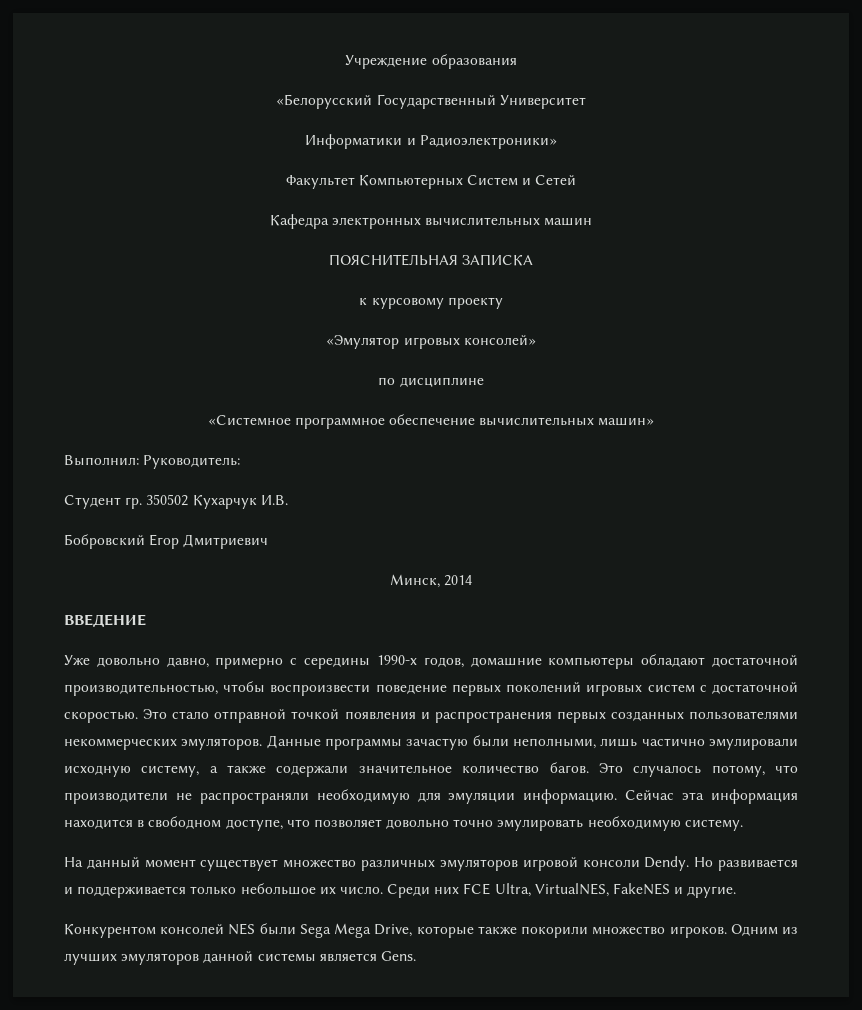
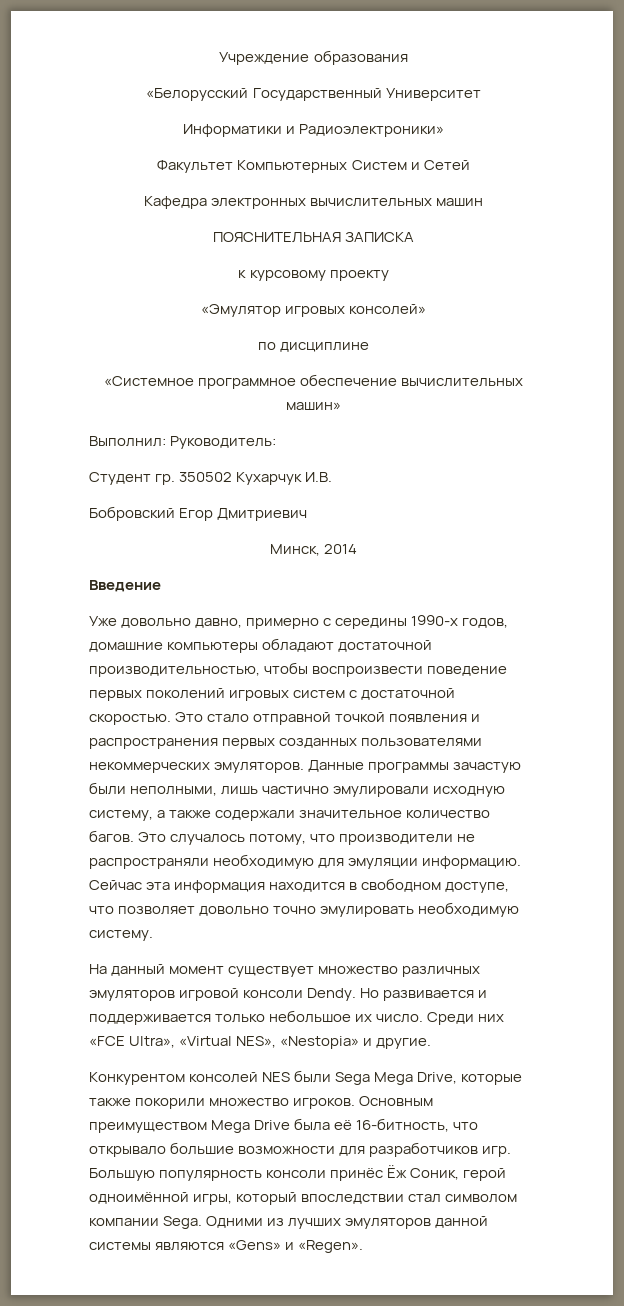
[64,614,146,628] ВВЕДЕНИЕ -> [89,580,161,592] Введение
[463,883,671,897] FCE Ultra, VirtualNES, FakeNES -> [89,1036,360,1049] «FCE Ultra», «Virtual NES», «Nestopia»
[730,924,778,936] Одним -> [359,1096,434,1106] [89,1118,479,1133] [89,1142,512,1157] [89,1165,507,1181] [89,1192,518,1205] [89,1216,264,1229] Основным преимуществом Mega Drive была её 16-битность, что открывало большие возможности для разработчиков игр. Большую популярность консоли принёс Ёж Соник, герой одноимённой игры, который впоследствии стал символом компании Sega. Одними
[319,951,416,962] является Gens. -> [155,1240,364,1253] являются «Gens» и «Regen».

